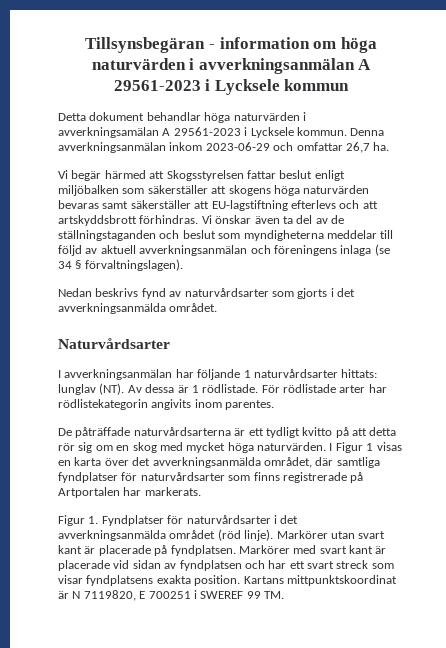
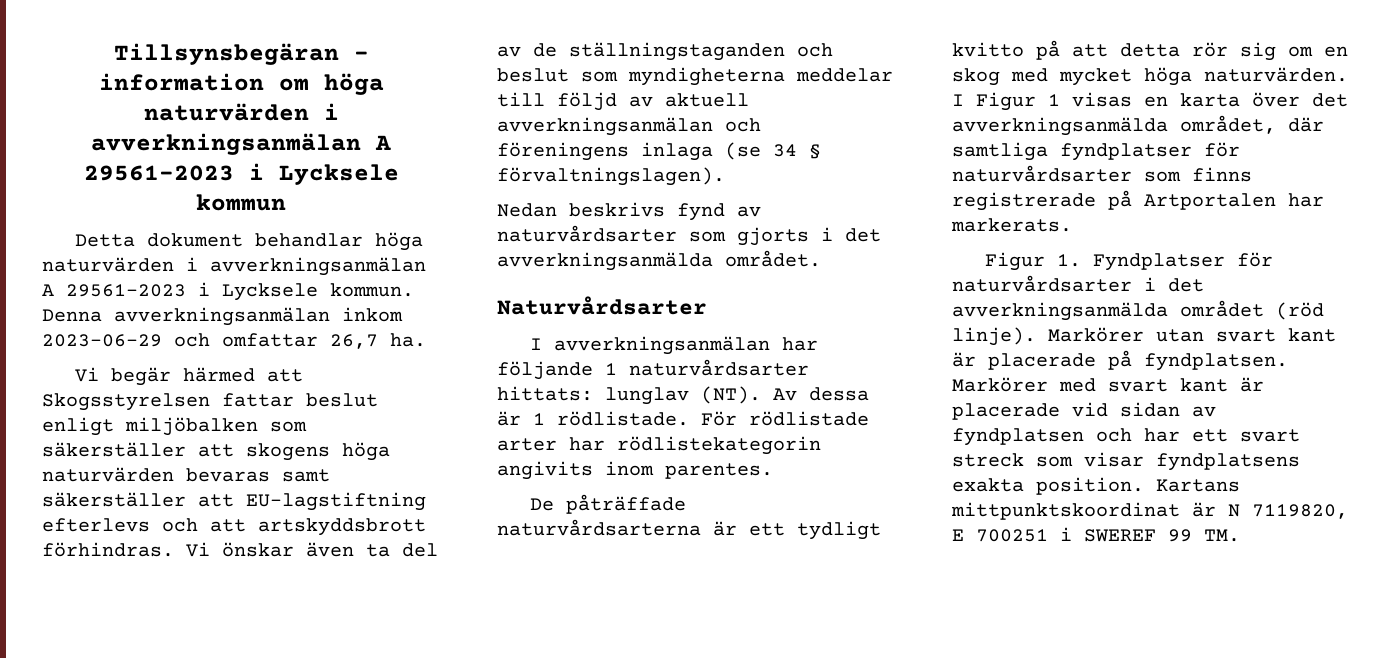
[58,127,159,138] avverkningsamälan -> [210,257,426,276] avverkningsanmälan

